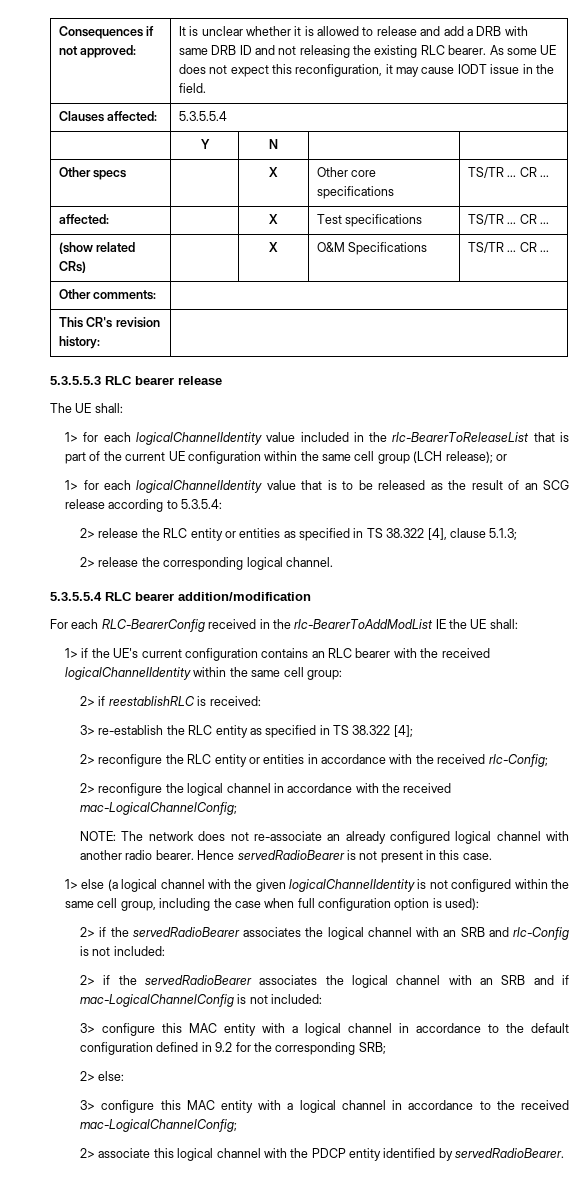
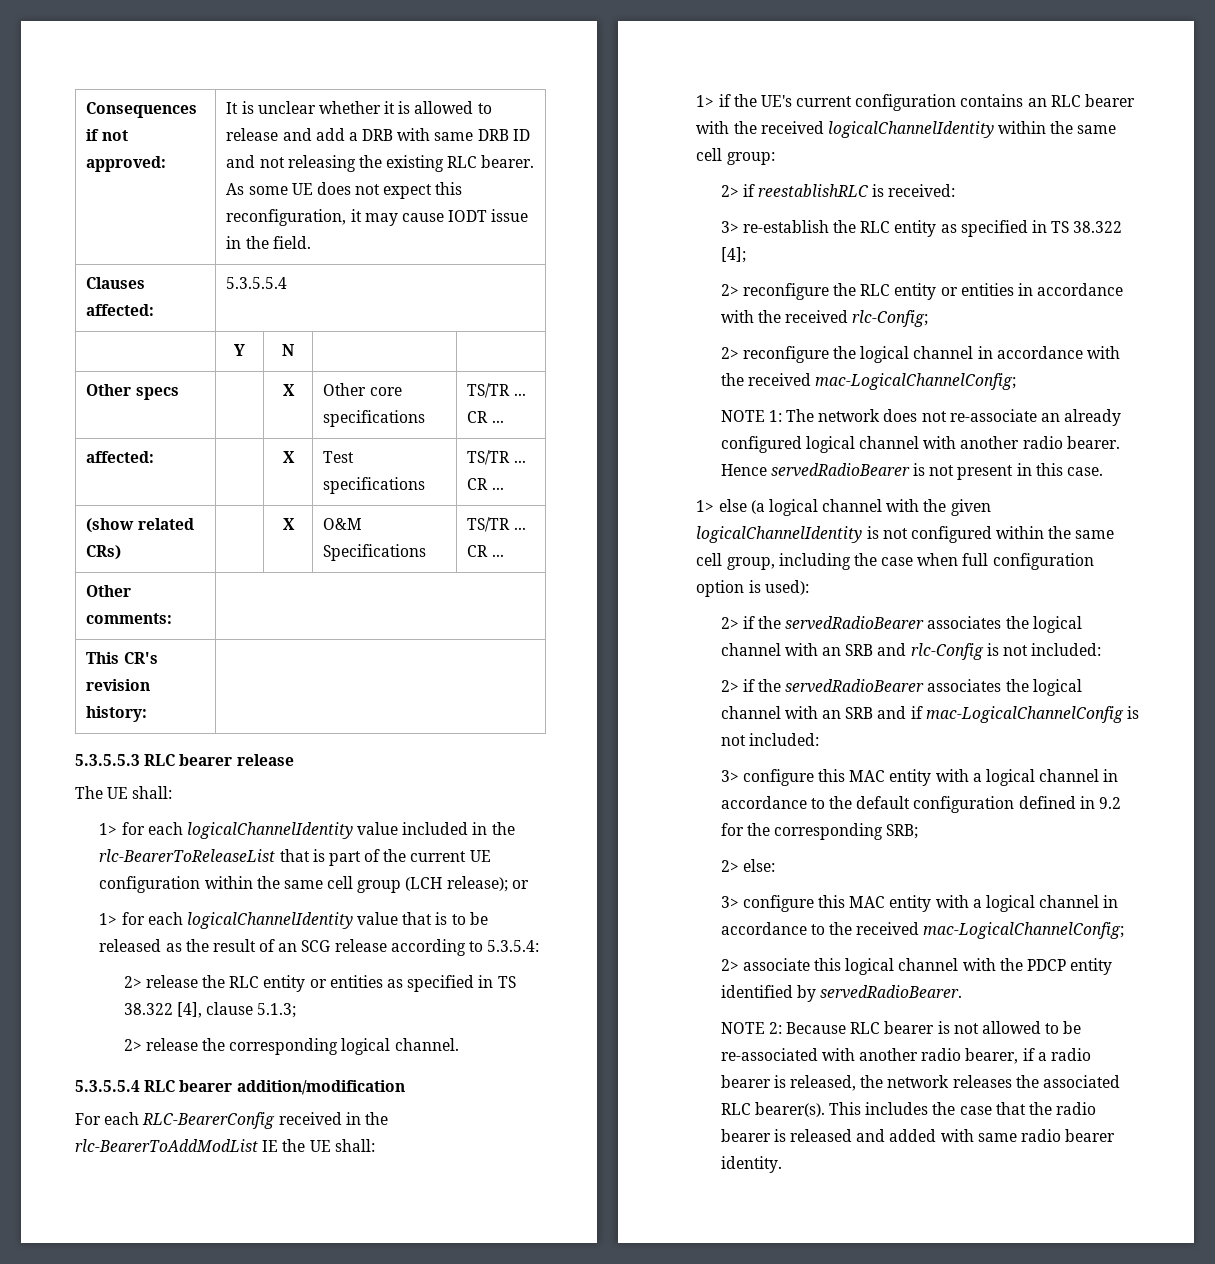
[80,831,117,841] NOTE: -> [720,410,782,422] NOTE 1:
(565, 1153) none -> [720,1021,1082,1034] [720,1048,1091,1064] [720,1075,1120,1091] [720,1102,1097,1117] [720,1129,1116,1142] [720,1156,782,1173] // NOTE 2: Because RLC bearer is not allowed to be re-associated with another radio bearer, if a radio bearer is released, the network releases the associated RLC bearer(s). This includes the case that the radio bearer is released and added with same radio bearer identity.

